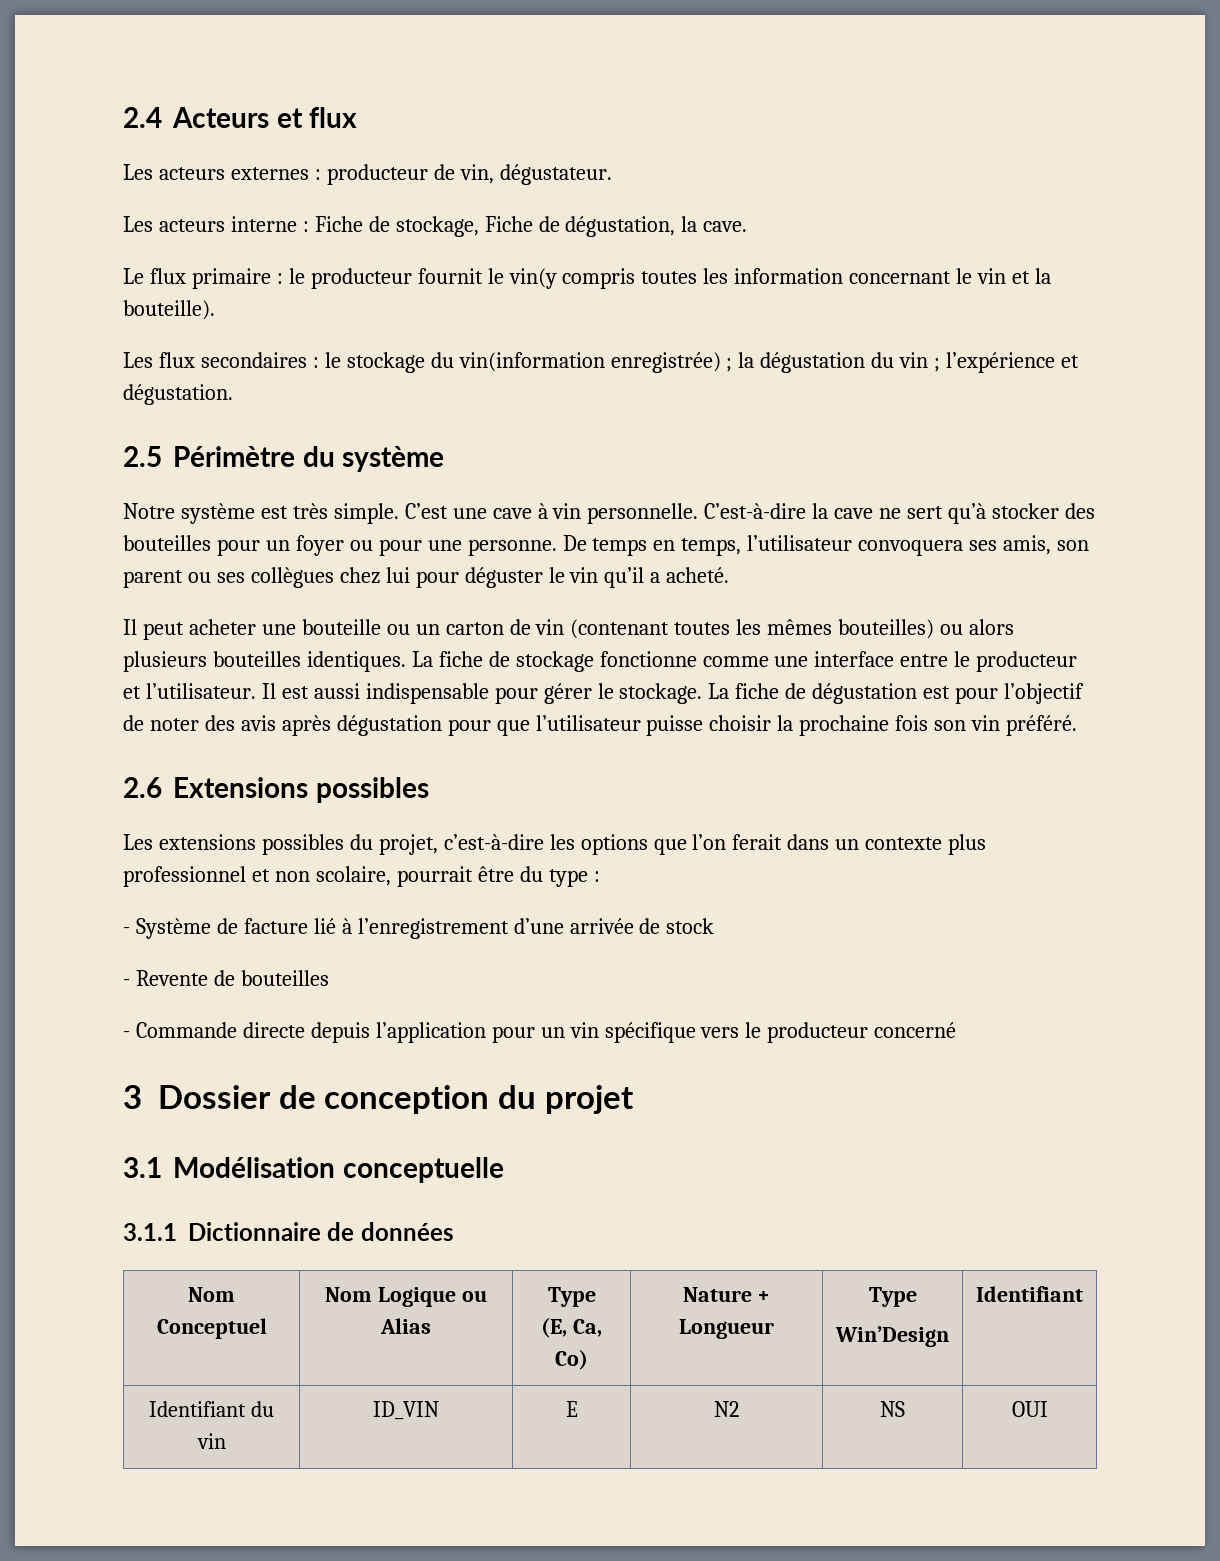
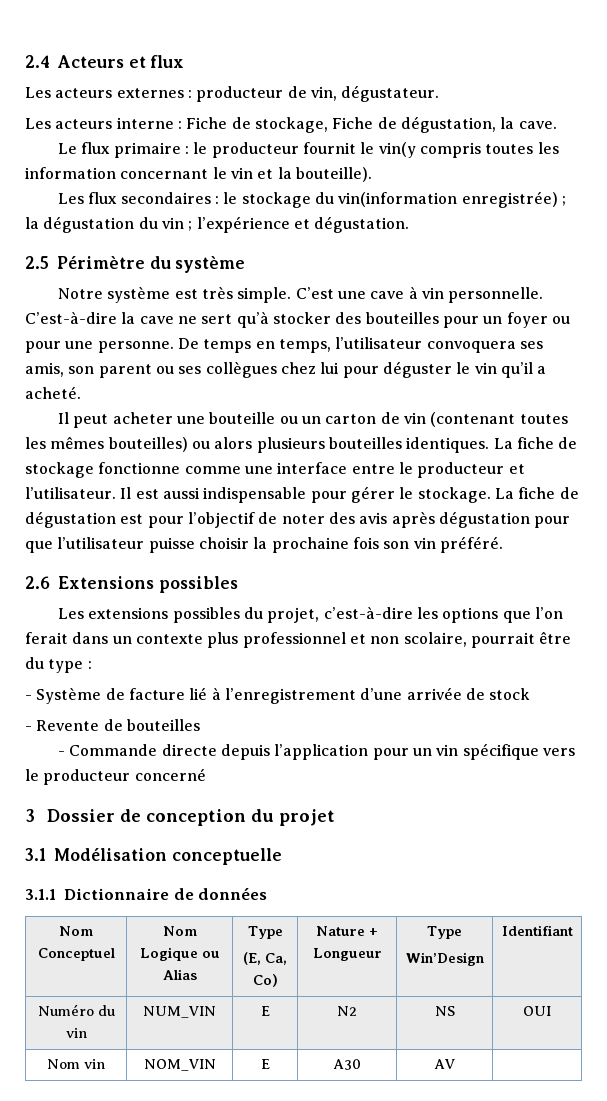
[149,1401,247,1417] Identifiant -> [37,1004,94,1016] Numéro
[373,1401,439,1420] ID_VIN -> [143,1006,216,1018] NUM_VIN
(1048, 1409) none -> [47,1059,105,1069] [143,1059,216,1071] [260,1059,270,1069] [332,1059,361,1070] [433,1059,455,1069] // Nom vin | NOM_VIN | E | A30 | AV |

